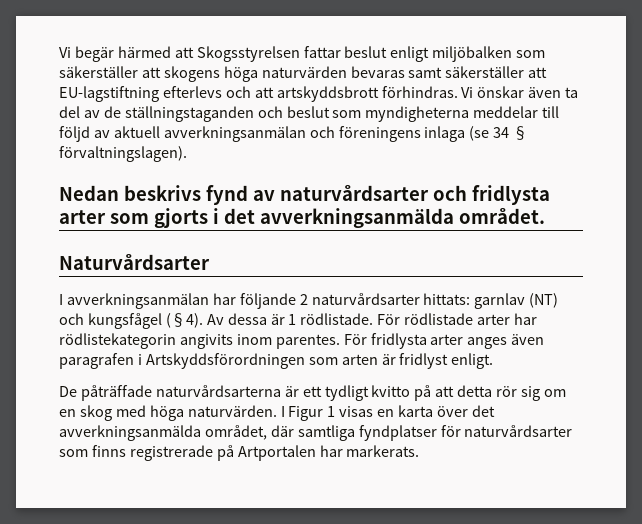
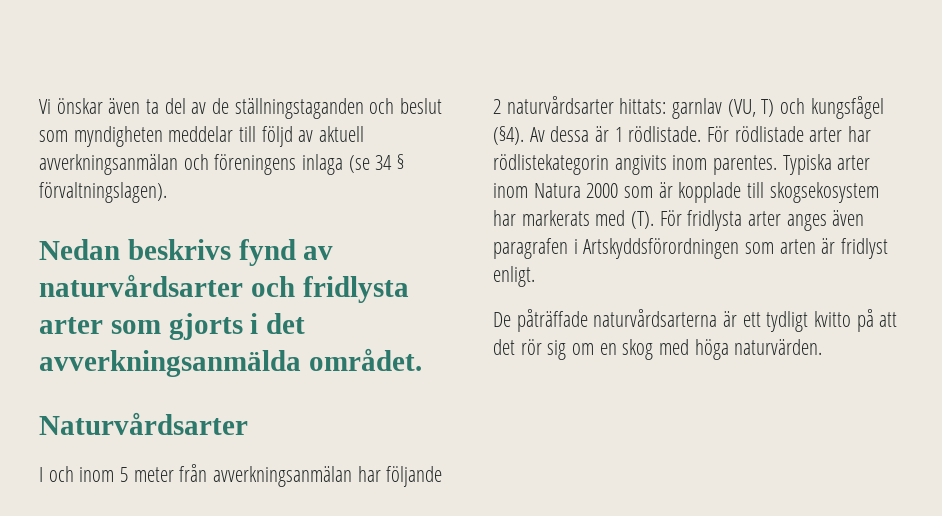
[59,46,546,62] [59,66,548,82] [59,86,474,102] Vi begär härmed att Skogsstyrelsen fattar beslut enligt miljöbalken som säkerställer att skogens höga naturvärden bevaras samt säkerställer att EU-lagstiftning efterlevs och att artskyddsbrott förhindras. Vi -> [39,99,51,114] Vi
[365,106,470,122] myndigheterna -> [73,126,163,147] myndigheten
(63, 299) none -> [48,464,208,482] och inom 5 meter från
[529,293,559,308] (NT) -> [727,99,775,117] (VU, T)
(340, 341) none -> [782,154,871,175] [493,182,879,203] [493,210,655,229] Typiska arter inom Natura 2000 som är kopplade till skogsekosystem har markerats med (T).
[457,385,493,397] detta -> [493,339,515,355] det
[280,405,495,421] [59,425,573,441] [59,445,420,461] I Figur 1 visas en karta över det avverkningsanmälda området, där samtliga fyndplatser för naturvårdsarter som finns registrerade på Artportalen har markerats. -> (823, 347) none

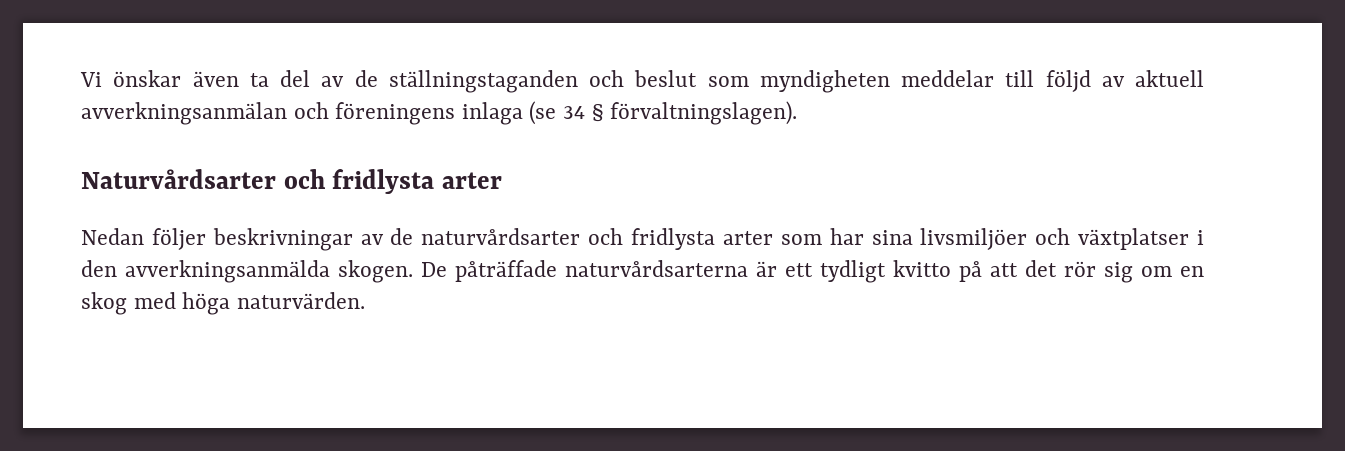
[39,239,334,266] Nedan beskrivs fynd av -> [81,169,503,194] [81,228,414,251] Naturvårdsarter och fridlysta arter // Nedan följer beskrivningar av de
[168,313,306,340] [39,348,422,377] [39,412,248,435] [39,464,443,487] [493,96,884,119] [493,126,872,145] [493,154,871,175] [493,182,879,203] [493,210,865,231] [493,238,889,259] [493,266,535,287] gjorts i det avverkningsanmälda området. // Naturvårdsarter // I och inom 5 meter från avverkningsanmälan har följande 2 naturvårdsarter hittats: garnlav (VU, T) och kungsfågel (§4). Av dessa är 1 rödlistade. För rödlistade arter har rödlistekategorin angivits inom parentes. Typiska arter inom Natura 2000 som är kopplade till skogsekosystem har markerats med (T). För fridlysta arter anges även paragrafen i Artskyddsförordningen som arten är fridlyst enligt. // -> [829,228,1204,250] [81,260,413,283] har sina livsmiljöer och växtplatser i den avverkningsanmälda skogen.

